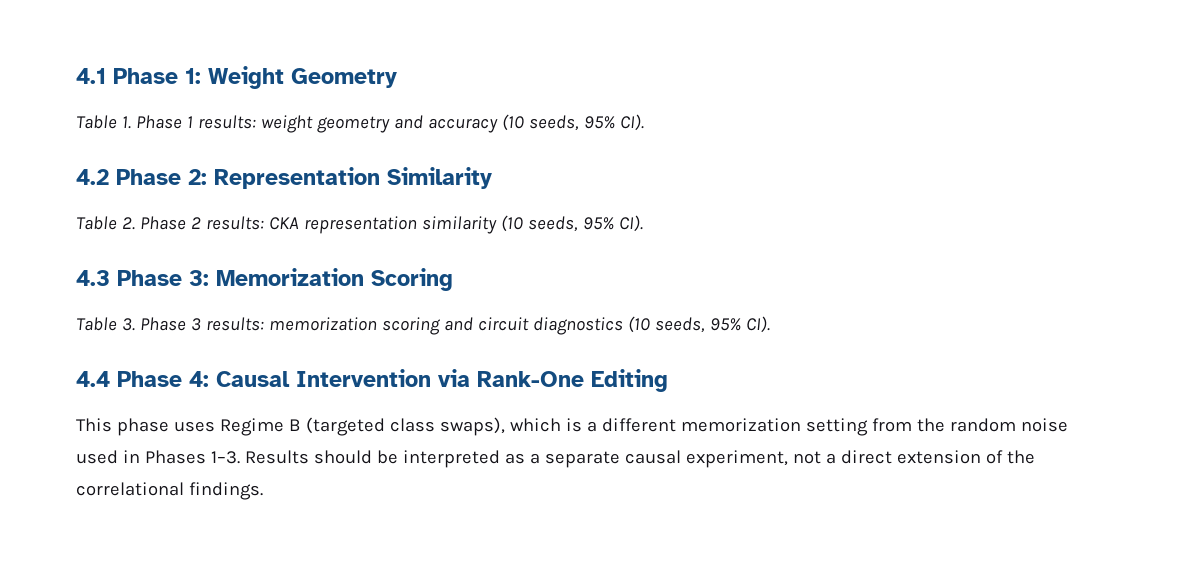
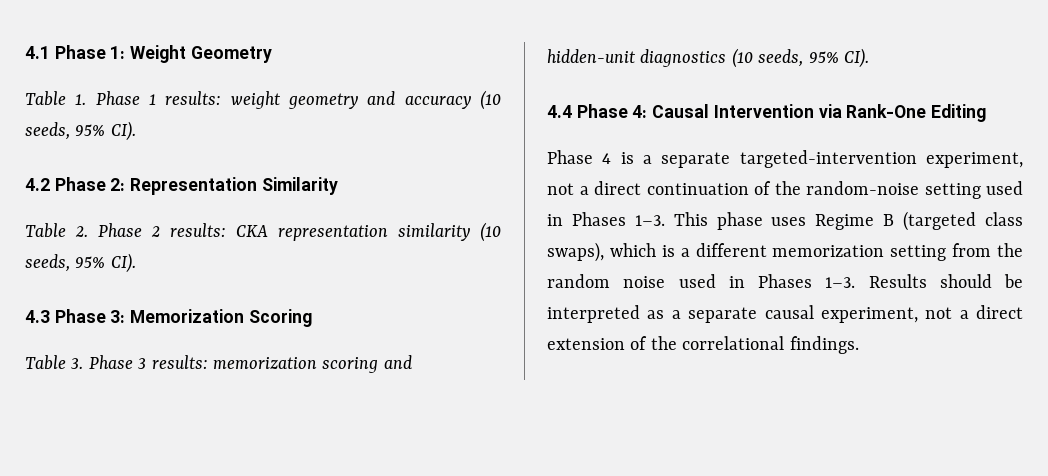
[477,317,529,331] circuit -> [547,49,635,63] hidden-unit
(668, 380) none -> [547,150,1023,168] [547,181,1023,199] [547,212,665,226] Phase 4 is a separate targeted-intervention experiment, not a direct continuation of the random-noise setting used in Phases 1–3.

